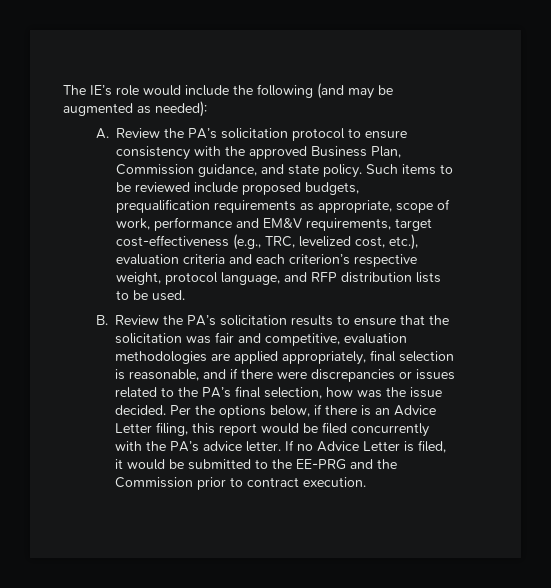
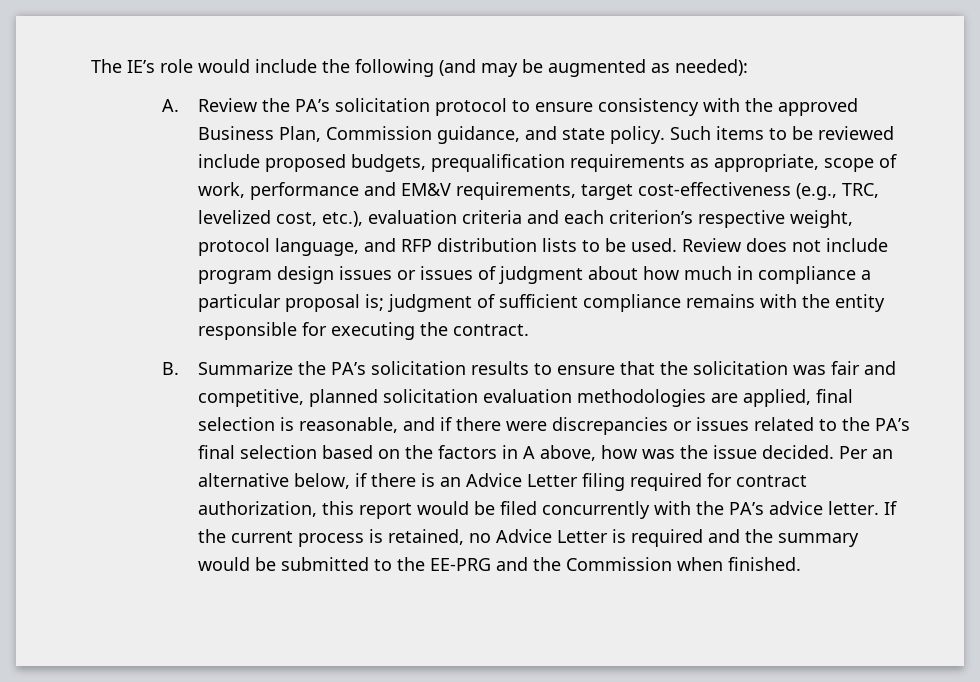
(186, 295) none -> [681,238,888,252] [197,266,871,284] [197,294,885,312] [197,322,529,340] Review does not include program design issues or issues of judgment about how much in compliance a particular proposal is; judgment of sufficient compliance remains with the entity responsible for executing the contract.
[115,315,160,325] Review -> [197,361,293,375] Summarize
(341, 339) none -> [308,389,478,407] planned solicitation
[234,351,367,365] applied appropriately, -> [742,389,811,407] applied,
[264,387,323,399] selection, -> [239,445,596,461] selection based on the factors in A above,
[195,405,267,418] the options -> [871,449,893,459] [197,473,289,487] an alternative
[156,422,189,436] filing, -> [581,473,807,491] [197,501,317,517] filing required for contract authorization,
[297,440,447,453] [115,459,124,469] no Advice Letter is filed, it -> [197,529,859,547] the current process is retained, no Advice Letter is required and the summary
[197,477,367,490] prior to contract execution. -> [676,557,801,571] when finished.

